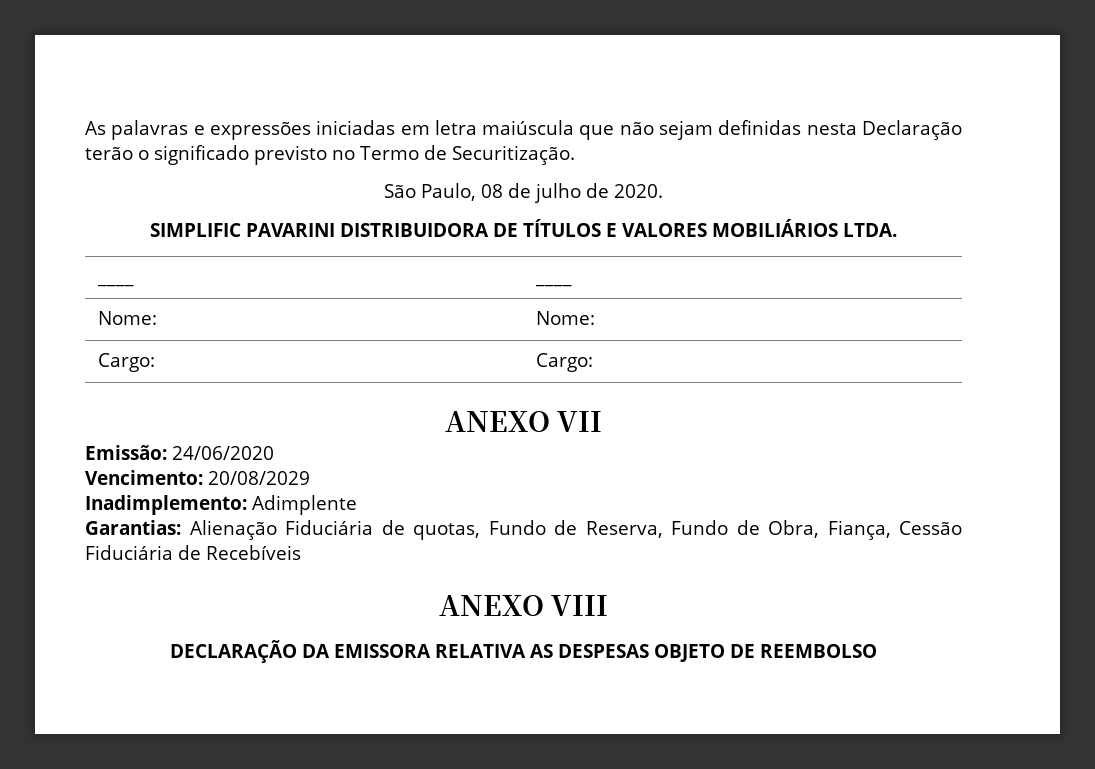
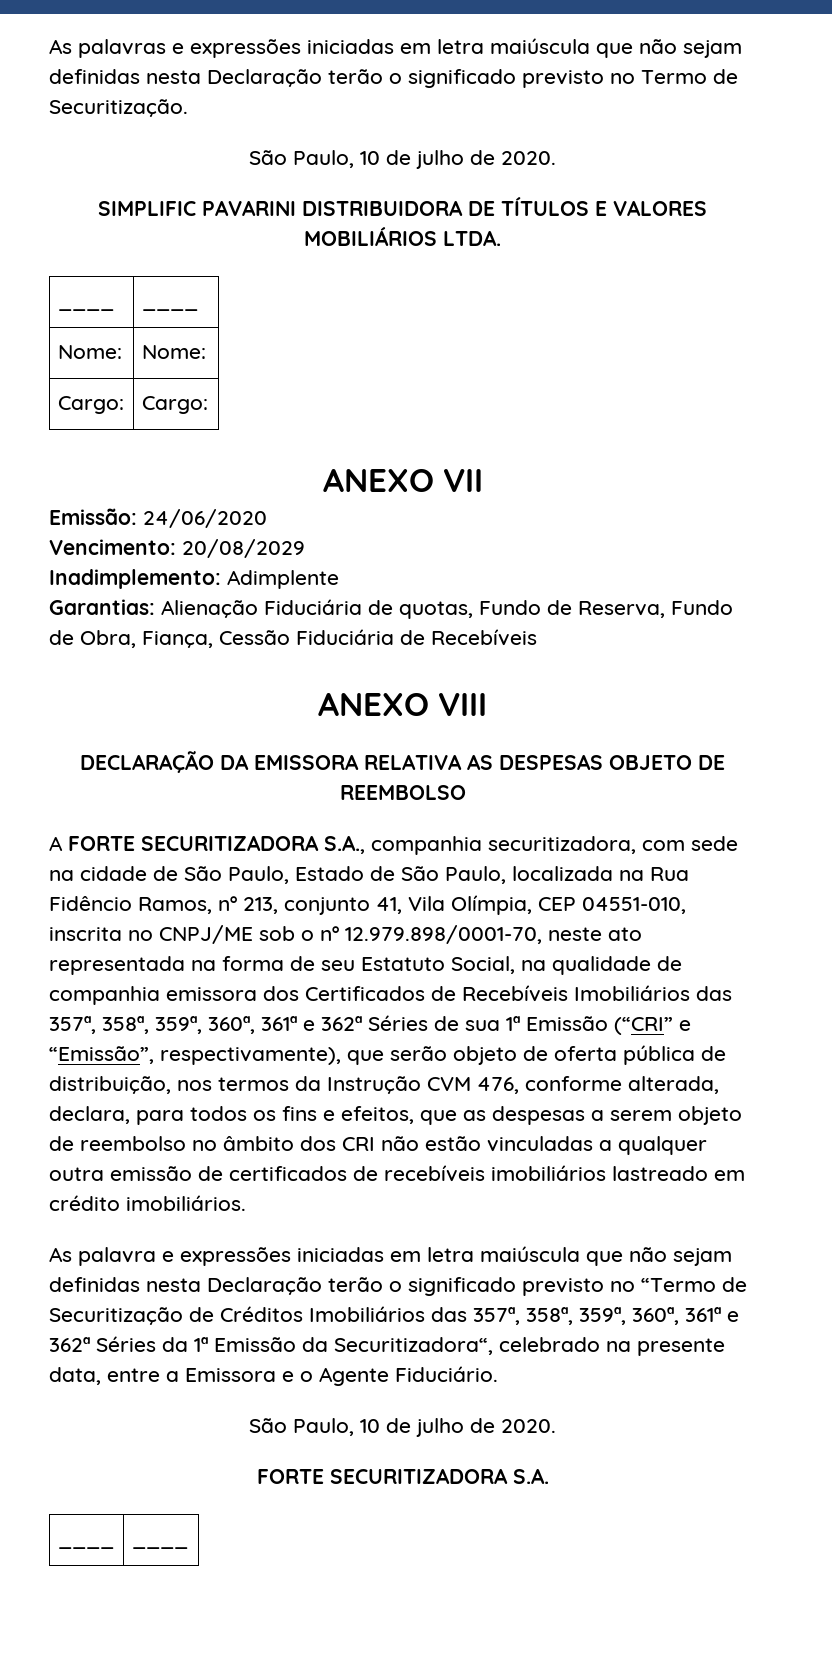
[481,184,503,198] 08 -> [360,151,380,165] 10
(877, 651) none -> [49,835,738,855] [49,866,689,884] [49,895,686,915] [49,925,642,944] [49,956,682,975] [49,985,732,1005] [49,1015,691,1035] [49,1045,726,1065] [49,1076,719,1094] [49,1106,742,1125] [49,1136,707,1155] [49,1165,745,1182] [49,1195,246,1211] [49,1246,732,1266] [49,1277,747,1296] [49,1306,739,1325] [49,1336,725,1356] [49,1366,498,1386] [249,1418,556,1437] [256,1468,549,1484] [57,1546,114,1549] [131,1546,188,1549] // A FORTE SECURITIZADORA S.A., companhia securitizadora, com sede na cidade de São Paulo, Estado de São Paulo, localizada na Rua Fidêncio Ramos, nº 213, conjunto 41, Vila Olímpia, CEP 04551-010, inscrita no CNPJ/ME sob o nº 12.979.898/0001-70, neste ato representada na forma de seu Estatuto Social, na qualidade de companhia emissora dos Certificados de Recebíveis Imobiliários das 357ª, 358ª, 359ª, 360ª, 361ª e 362ª Séries de sua 1ª Emissão (“CRI” e “Emissão”, respectivamente), que serão objeto de oferta pública de distribuição, nos termos da Instrução CVM 476, conforme alterada, declara, para todos os fins e efeitos, que as despesas a serem objeto de reembolso no âmbito dos CRI não estão vinculadas a qualquer outra emissão de certificados de recebíveis imobiliários lastreado em crédito imobiliários. // As palavra e expressões iniciadas em letra maiúscula que não sejam definidas nesta Declaração terão o significado previsto no “Termo de Securitização de Créditos Imobiliários das 357ª, 358ª, 359ª, 360ª, 361ª e 362ª Séries da 1ª Emissão da Securitizadora“, celebrado na presente data, entre a Emissora e o Agente Fiduciário. // São Paulo, 10 de julho de 2020. // FORTE SECURITIZADORA S.A. // ____ | ____

